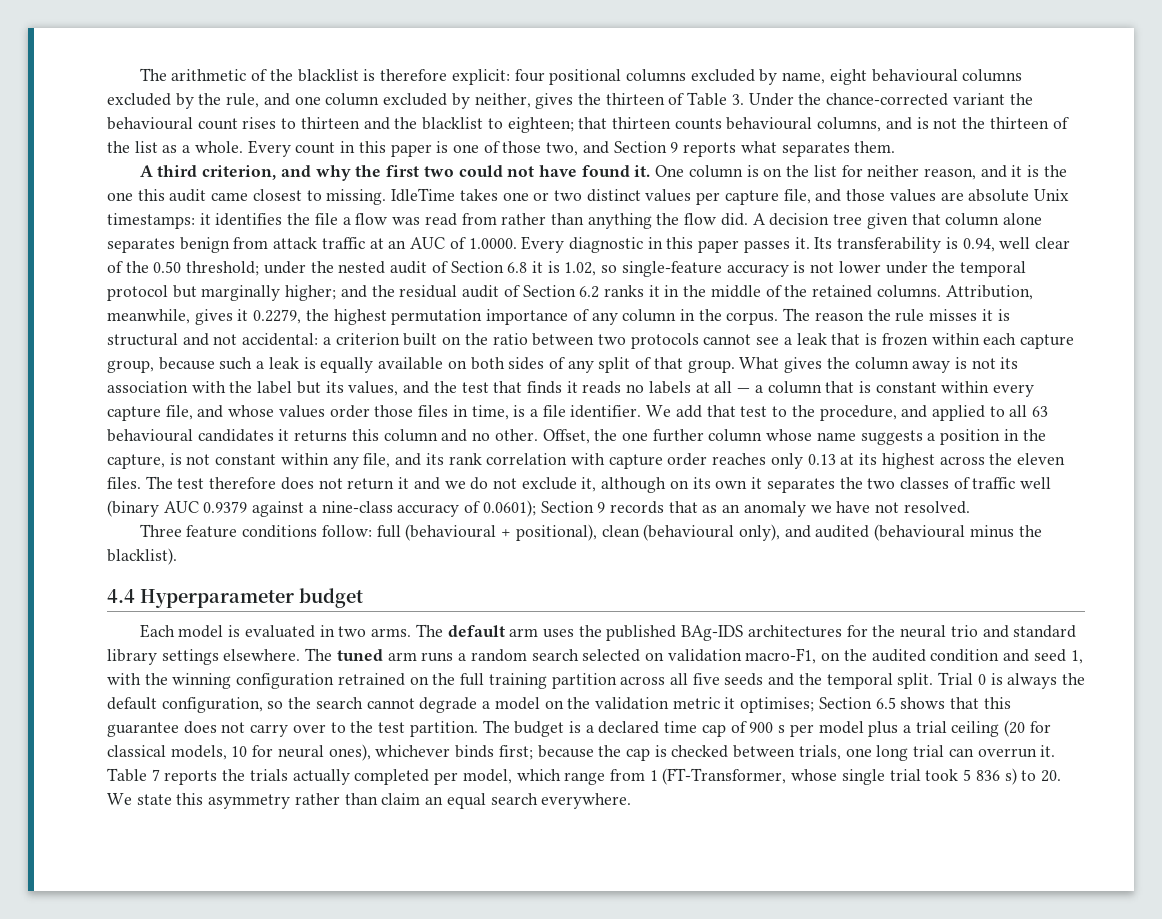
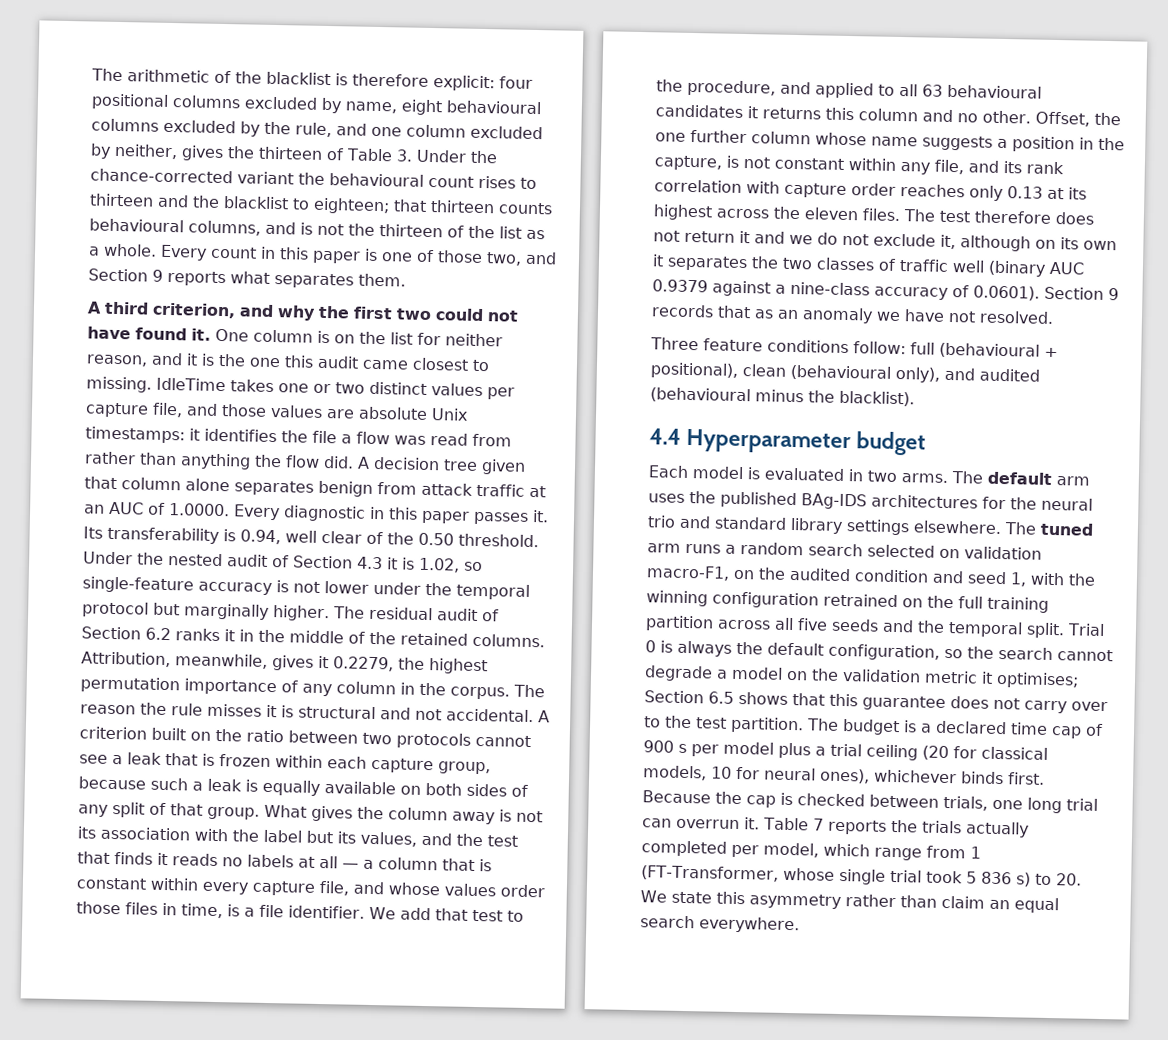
[186,261,306,276] threshold; under -> [458,533,539,548] [83,551,133,565] threshold. Under
[507,262,528,273] 6.8 -> [357,556,383,570] 4.3
[285,285,395,301] higher; and the -> [273,605,365,622] higher. The
[242,333,331,346] accidental: a -> [446,708,550,723] accidental. A
[482,500,536,517] 0.0601); -> [973,285,1040,301] 0.0601).
[498,745,594,760] first; because -> [1008,772,1045,785] [642,790,711,804] first. Because

